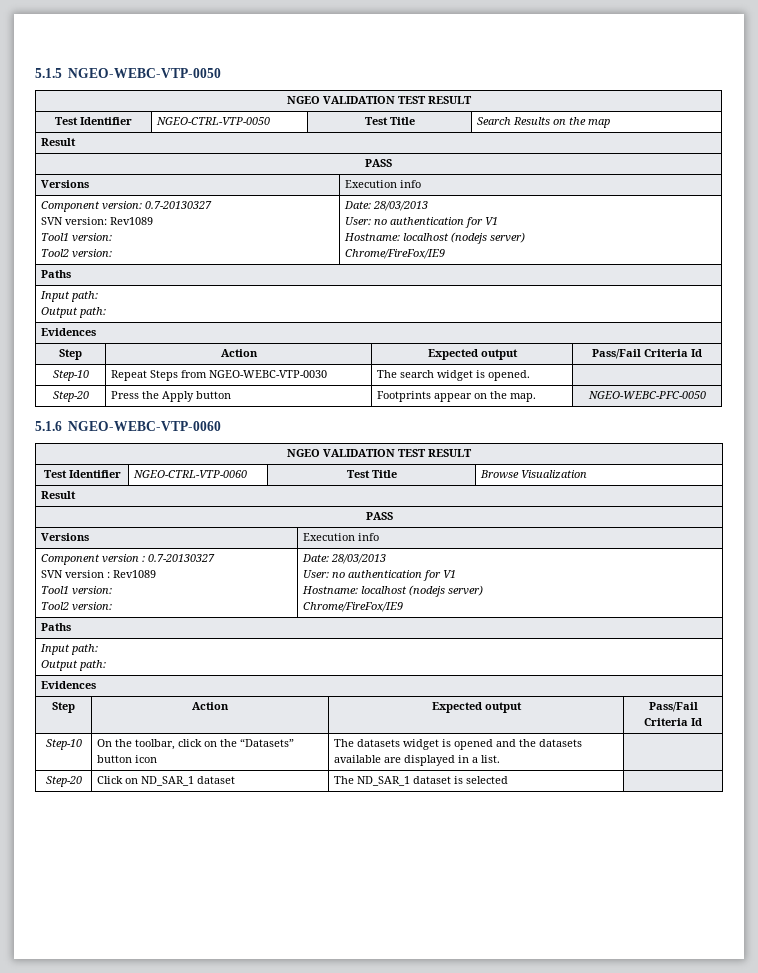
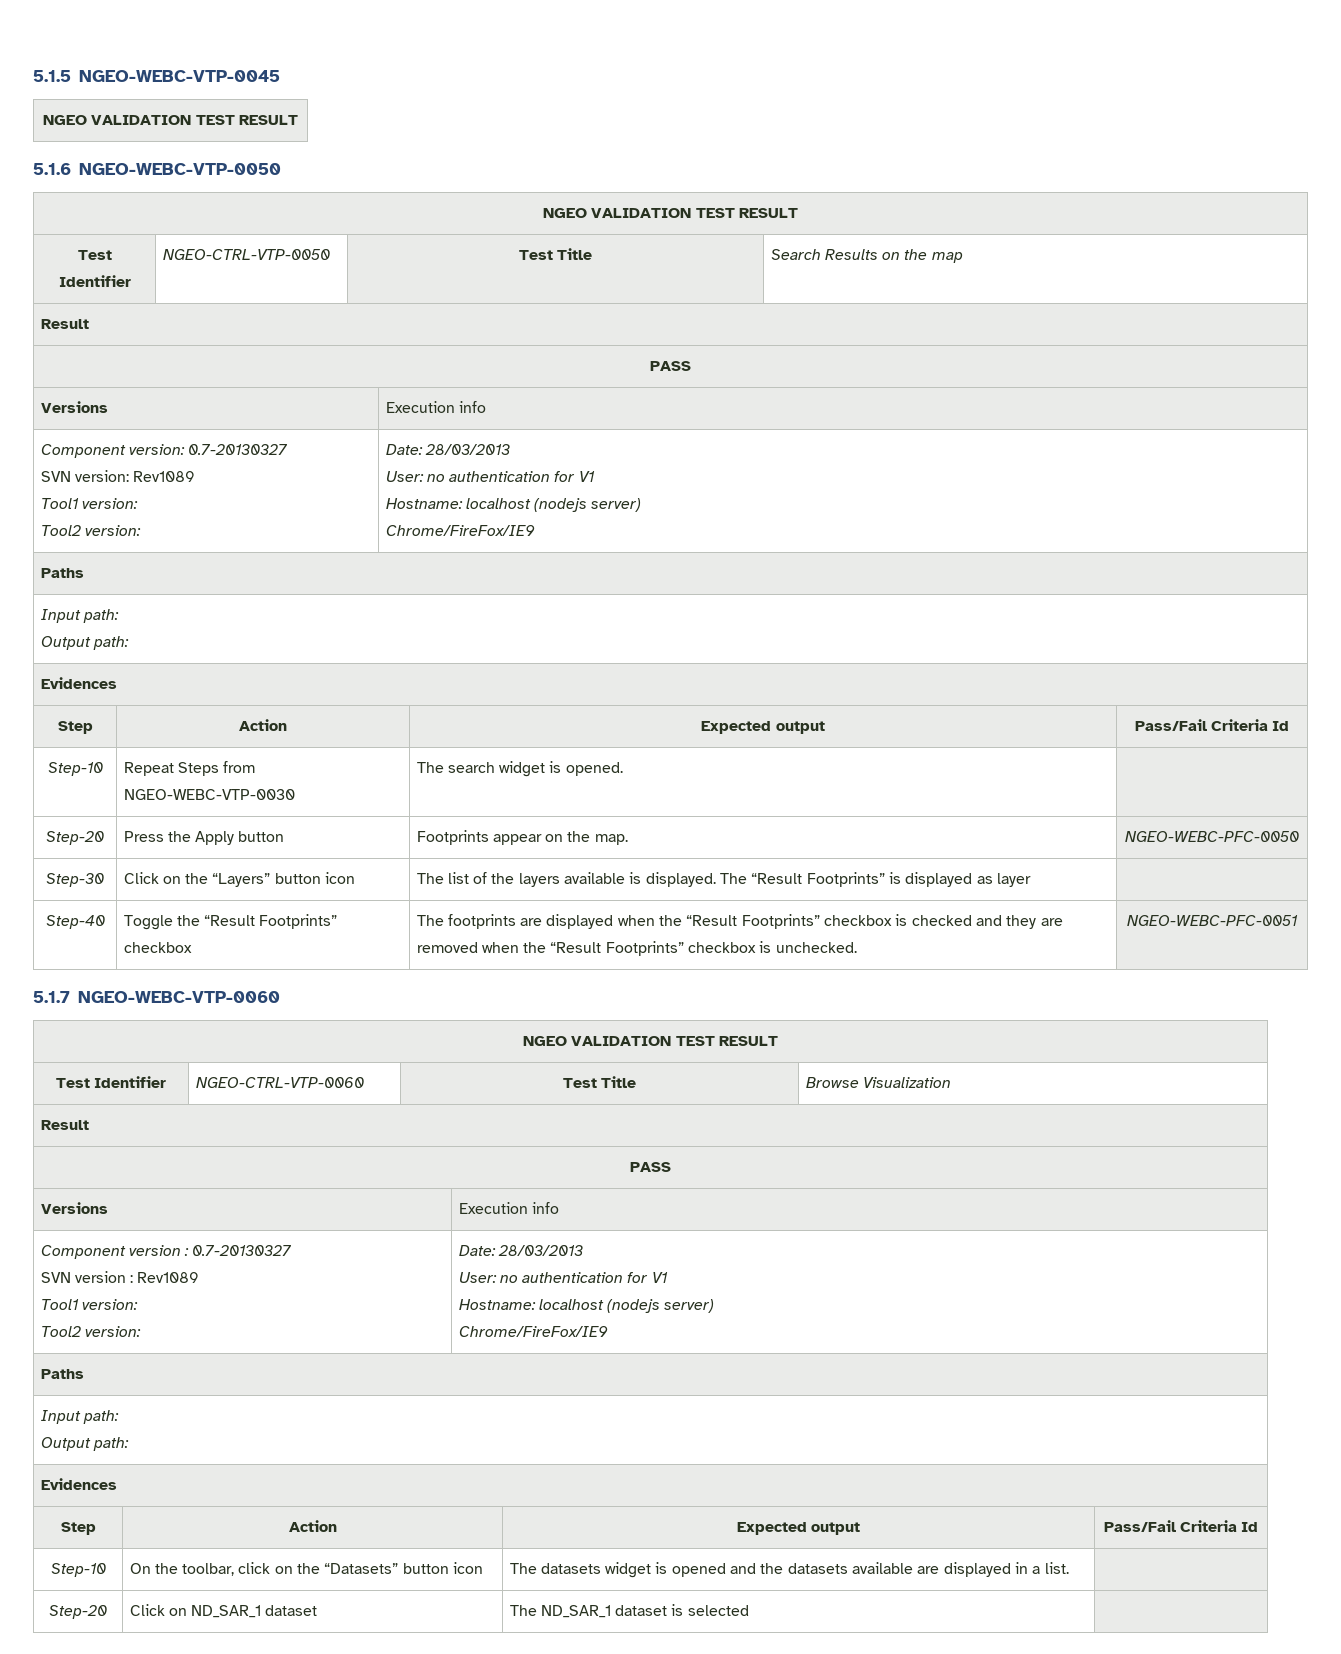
(62, 73) none -> [79,70,280,82] [43,115,298,125] [33,163,71,175] NGEO-WEBC-VTP-0045 // NGEO VALIDATION TEST RESULT // 5.1.6
[35,421,62,431] // 5.1.6 -> [46,873,104,887] [123,872,356,887] [416,872,1032,887] [45,915,105,929] [123,914,338,930] [123,942,192,953] [416,914,1063,929] [416,941,857,956] [1126,915,1298,926] [33,991,70,1003] // Step-30 | Click on the “Layers” button icon | The list of the layers available is displayed. The “Result Footprints” is displayed as layer | // Step-40 | Toggle the “Result Footprints” checkbox | The footprints are displayed when the “Result Footprints” checkbox is checked and they are removed when the “Result Footprints” checkbox is unchecked. | NGEO-WEBC-PFC-0051 // 5.1.7

